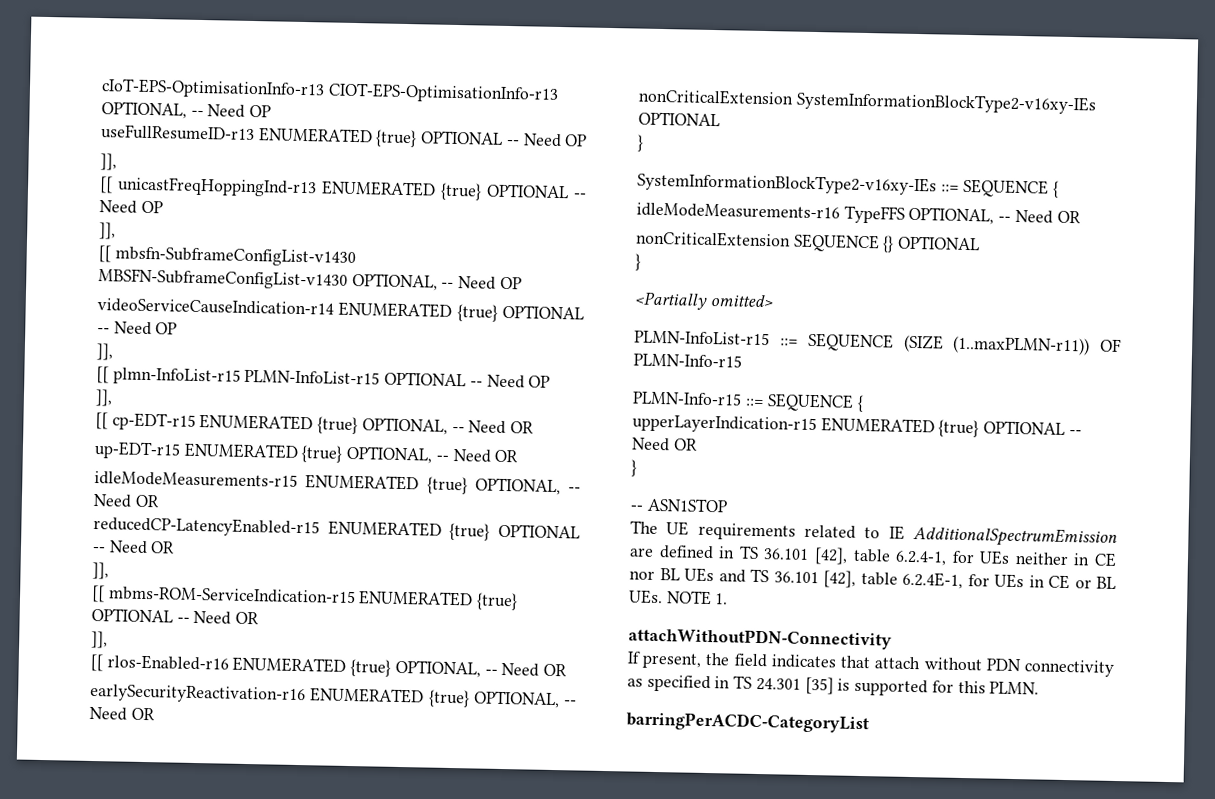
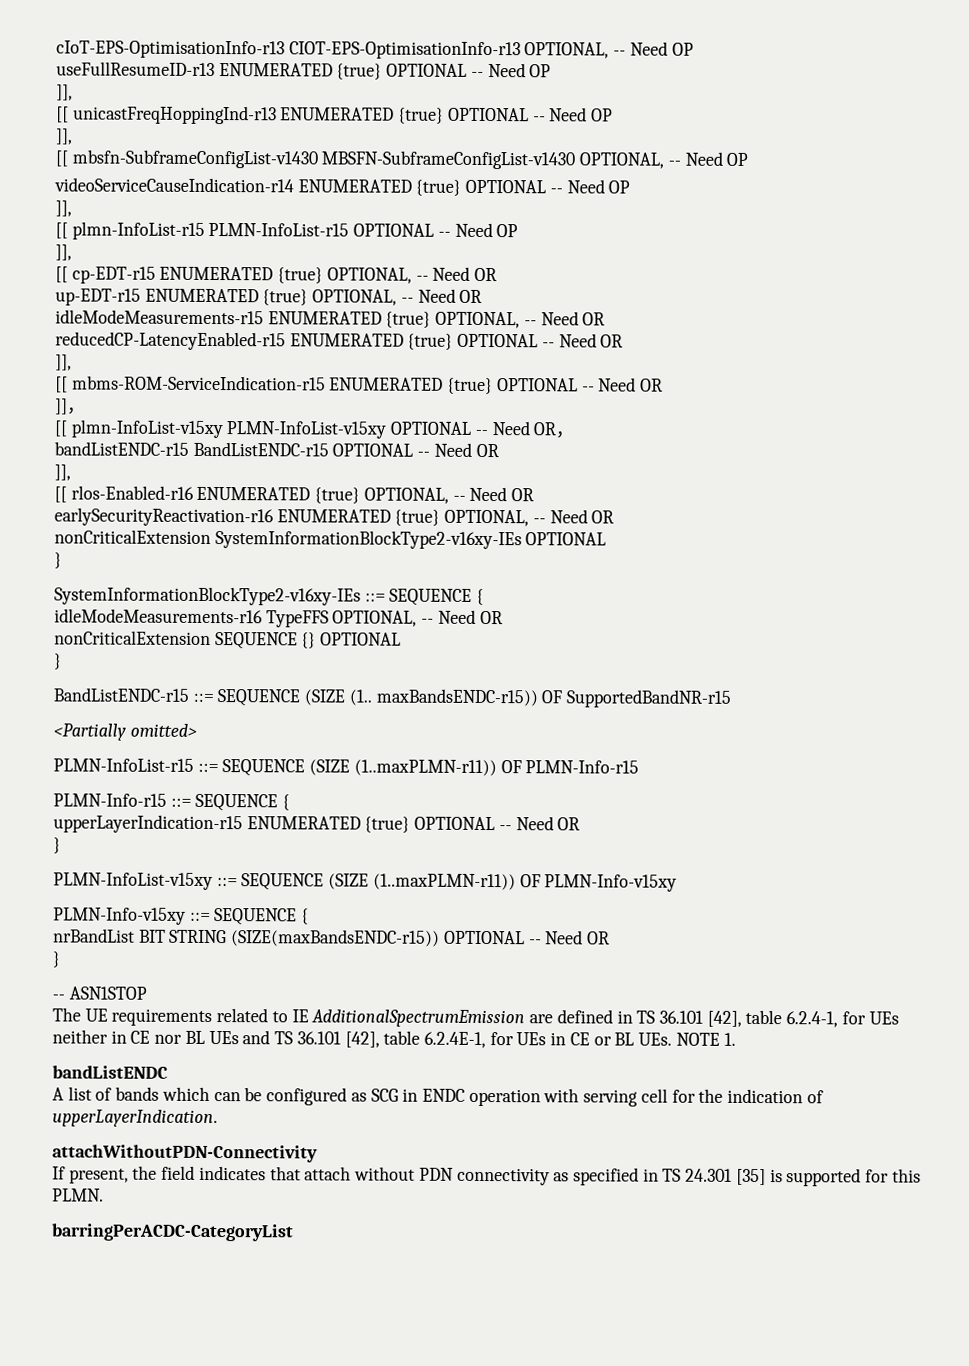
(260, 618) none -> [54,398,86,415] [54,419,575,439] [54,441,499,458] // ]]， // [[ plmn-InfoList-v15xy PLMN-InfoList-v15xy OPTIONAL -- Need OR， // bandListENDC-r15 BandListENDC-r15 OPTIONAL -- Need OR
(641, 262) none -> [53,687,732,708] // BandListENDC-r15 ::= SEQUENCE (SIZE (1.. maxBandsENDC-r15)) OF SupportedBandNR-r15
(637, 468) none -> [53,872,678,892] [53,907,310,926] [53,928,611,947] [52,951,61,968] // PLMN-InfoList-v15xy ::= SEQUENCE (SIZE (1..maxPLMN-r11)) OF PLMN-Info-v15xy // PLMN-Info-v15xy ::= SEQUENCE { // nrBandList BIT STRING (SIZE(maxBandsENDC-r15)) OPTIONAL -- Need OR // }
(729, 599) none -> [52,1065,168,1079] [52,1086,824,1107] [52,1109,218,1128] // bandListENDC // A list of bands which can be configured as SCG in ENDC operation with serving cell for the indication of upperLayerIndication.

